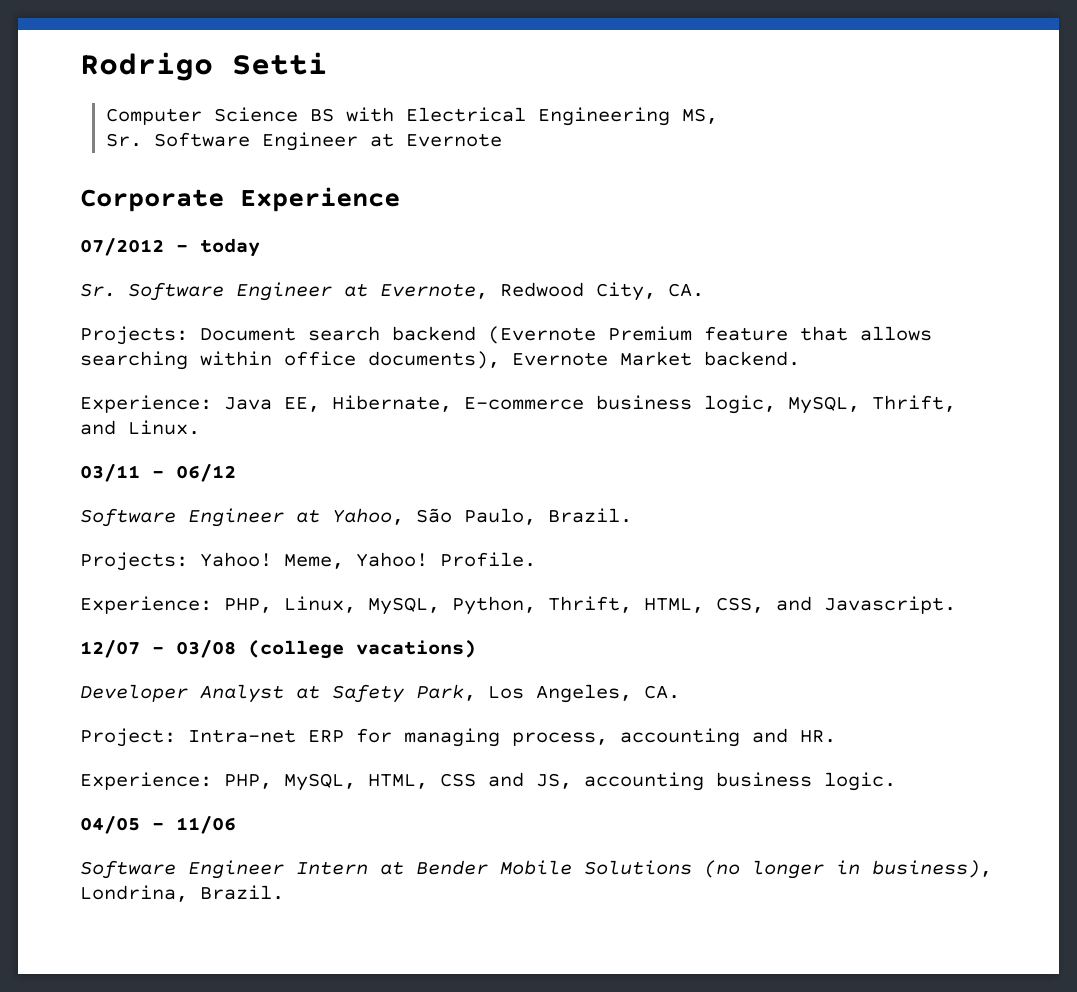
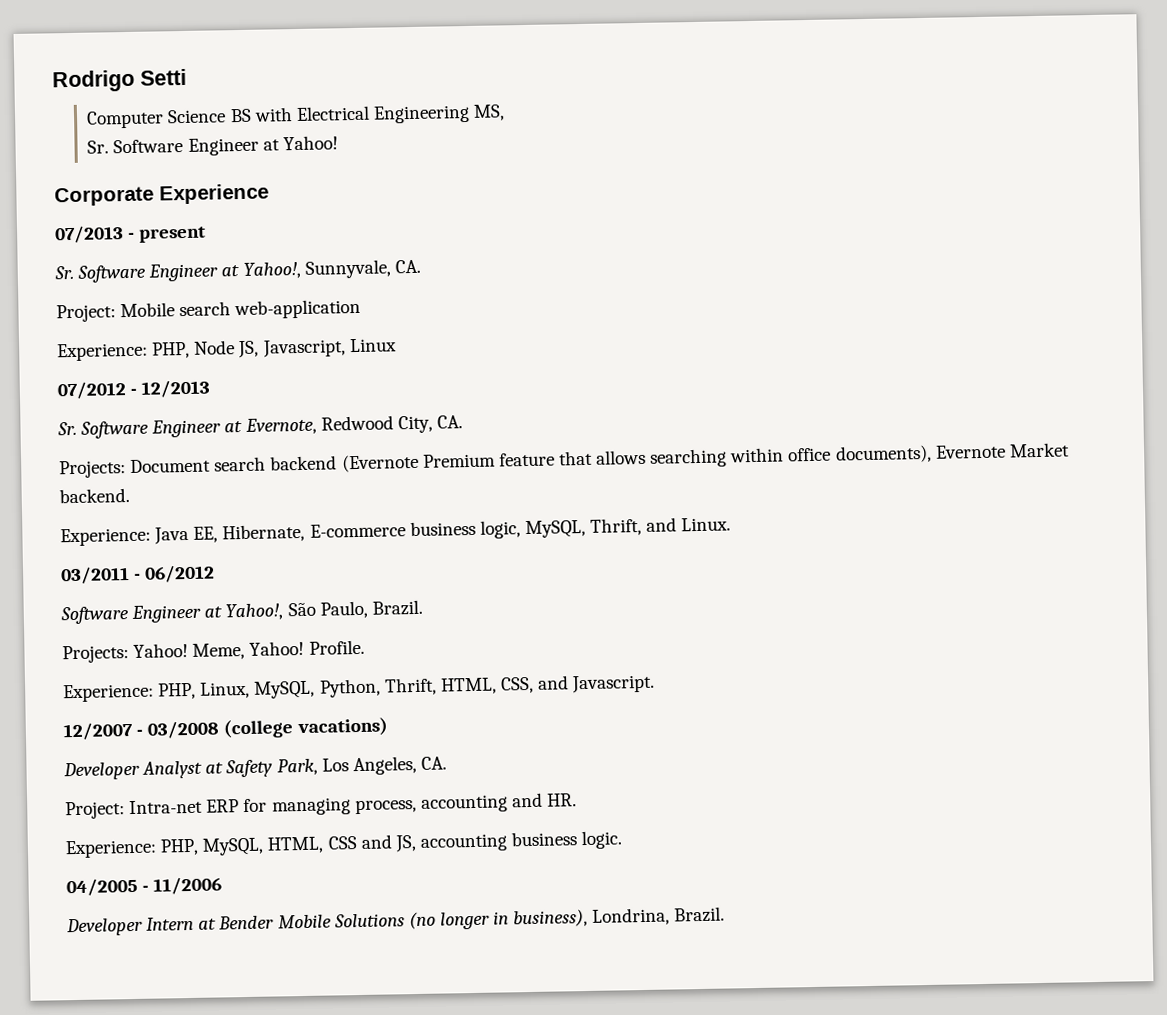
[406,133,503,147] Evernote -> [282,135,338,151] Yahoo!
(400, 199) none -> [54,225,207,244] [54,259,421,283] [56,298,362,323] [57,338,397,362] // 07/2013 - present // Sr. Software Engineer at Yahoo!, Sunnyvale, CA. // Project: Mobile search web-application // Experience: PHP, Node JS, Javascript, Linux
[200,238,260,257] today -> [141,379,211,398] 12/2013
[80,464,236,482] [80,508,404,527] 03/11 - 06/12 // Software Engineer at Yahoo, -> [60,564,216,585] [60,603,284,625] 03/2011 - 06/2012 // Software Engineer at Yahoo!,
[80,640,236,658] 12/07 - 03/08 -> [63,720,220,741] 12/2007 - 03/2008
[80,816,236,834] [80,860,284,879] 04/05 - 11/06 // Software Engineer -> [66,876,223,897] [66,917,143,937] 04/2005 - 11/2006 // Developer

